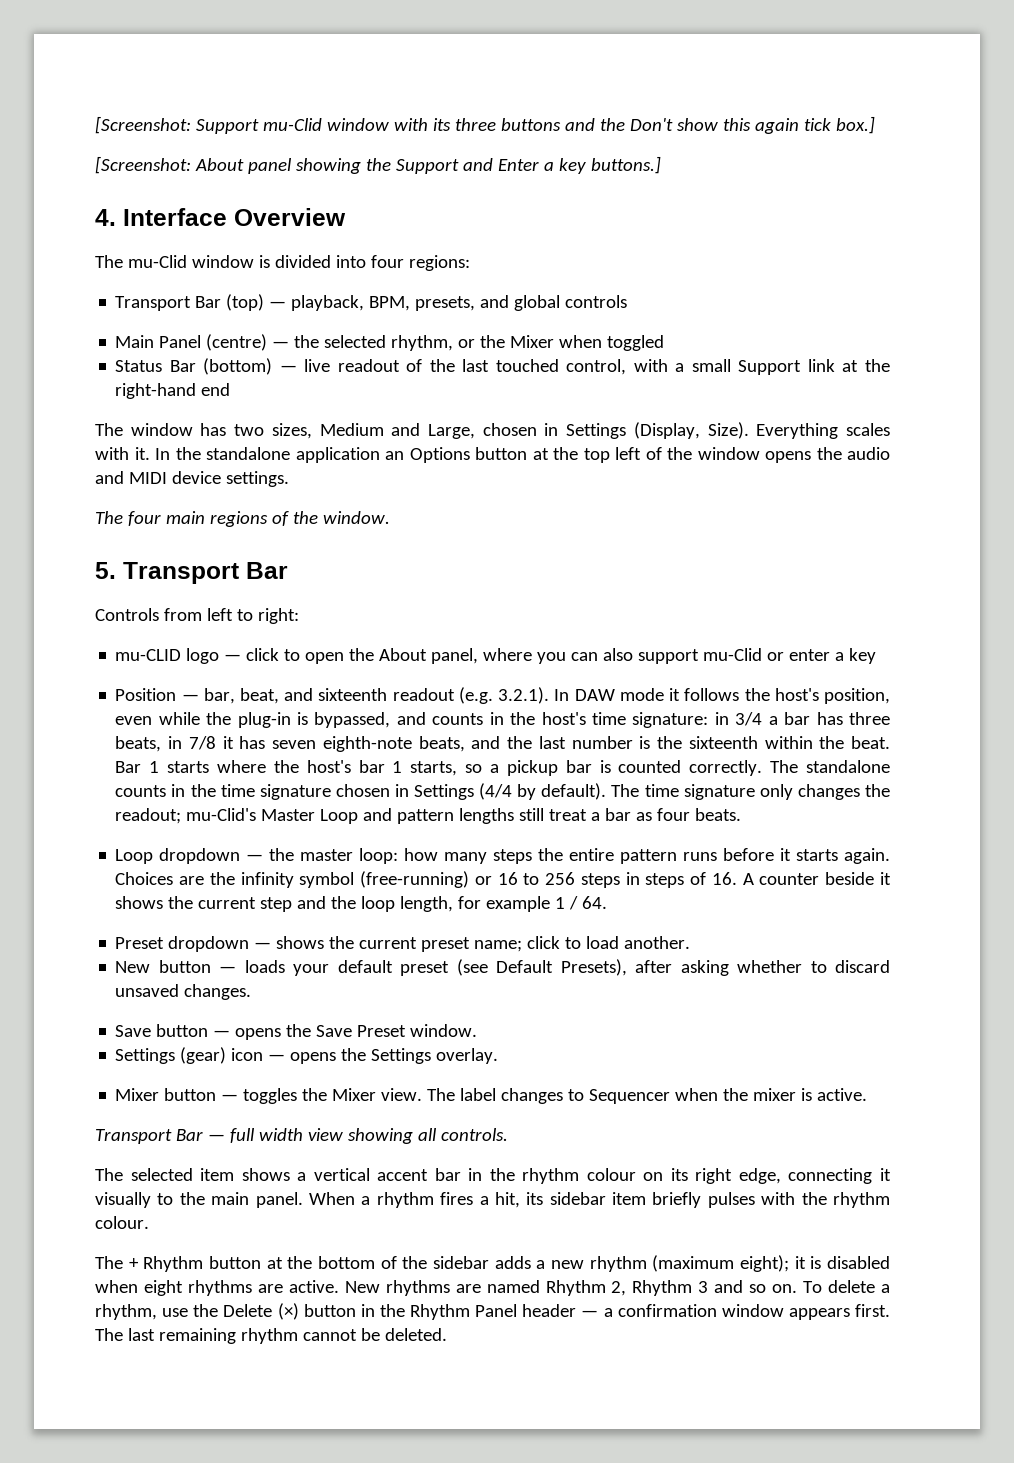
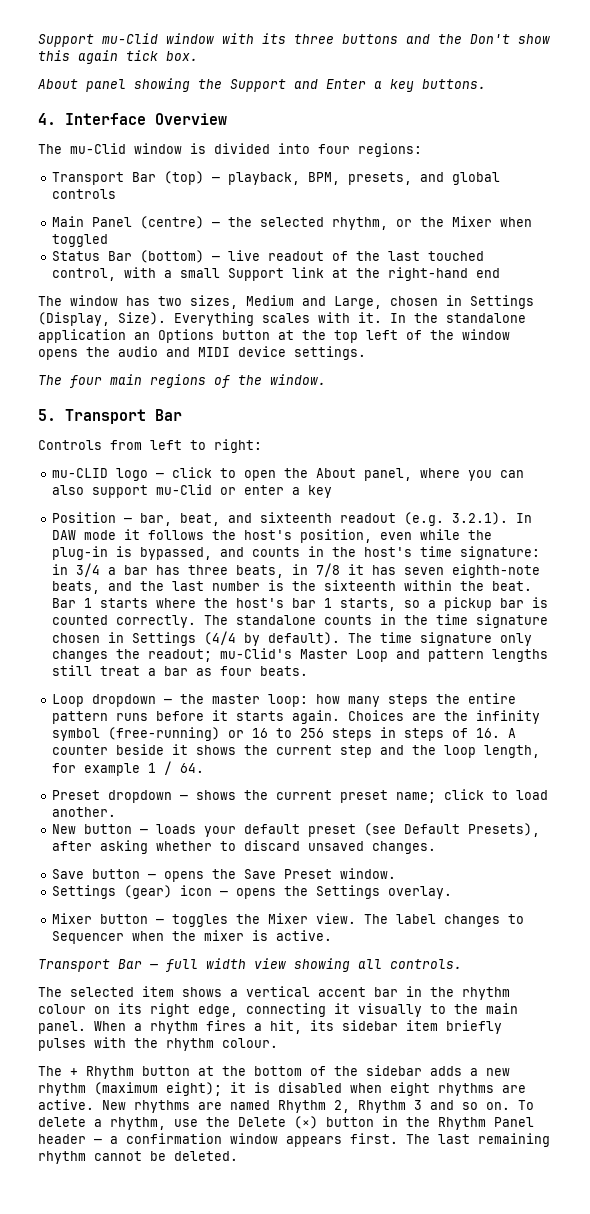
[95,116,191,134] [Screenshot: -> (38, 40) none
[835,116,875,134] [95,156,191,174] box.] // [Screenshot: -> [166,51,198,61] box. //
[590,156,661,174] buttons.] -> [422,79,486,89] buttons.

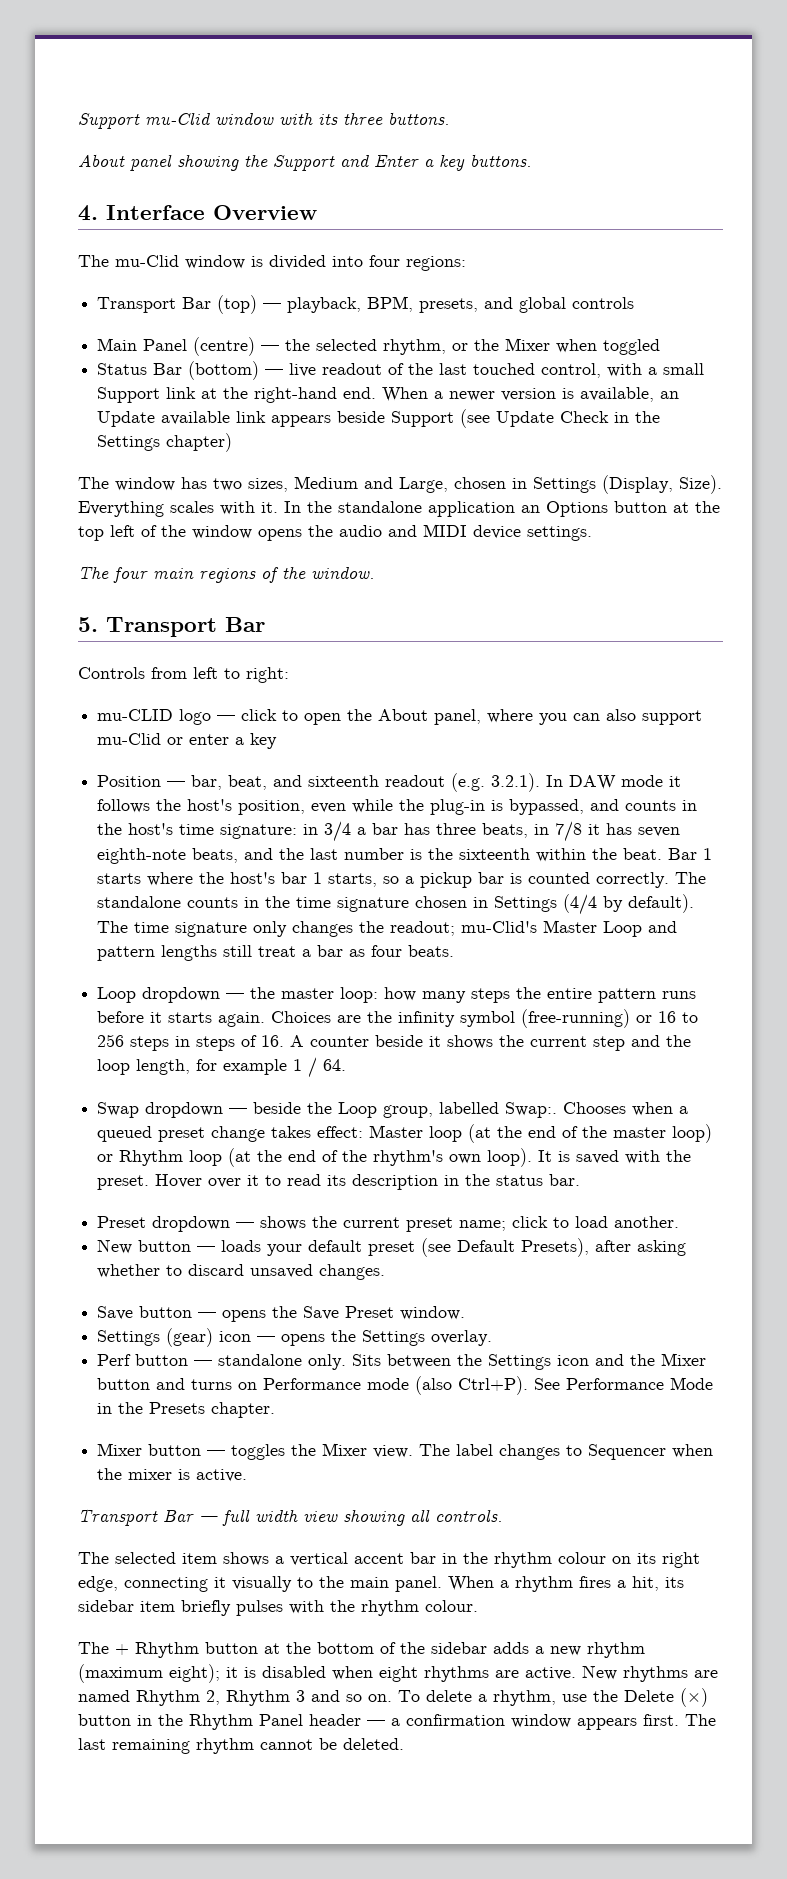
[342,34,550,44] [38,50,198,64] buttons and the Don't show this again tick box. -> [388,112,450,125] buttons.
[476,268,501,278] end -> [343,387,680,402] [97,409,661,428] [97,433,233,452] end. When a newer version is available, an Update available link appears beside Support (see Update Check in the Settings chapter)
(205, 768) none -> [97,1102,689,1118] [97,1124,713,1143] [97,1148,692,1167] [97,1174,581,1190] // Swap dropdown — beside the Loop group, labelled Swap:. Chooses when a queued preset change takes effect: Master loop (at the end of the master loop) or Rhythm loop (at the end of the rhythm's own loop). It is saved with the preset. Hover over it to read its description in the status bar.
(453, 892) none -> [97,1353,707,1370] [97,1376,714,1395] [97,1402,276,1418] // Perf button — standalone only. Sits between the Settings icon and the Mixer button and turns on Performance mode (also Ctrl+P). See Performance Mode in the Presets chapter.

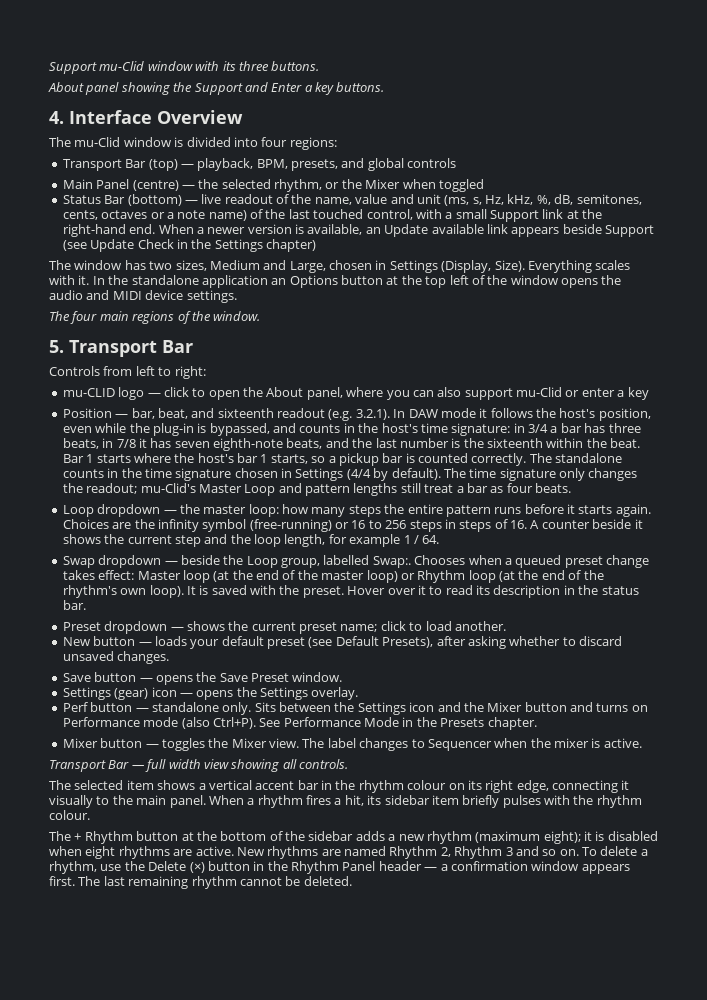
(434, 369) none -> [314,194,642,206] [62,209,286,221] name, value and unit (ms, s, Hz, kHz, %, dB, semitones, cents, octaves or a note name) of the

